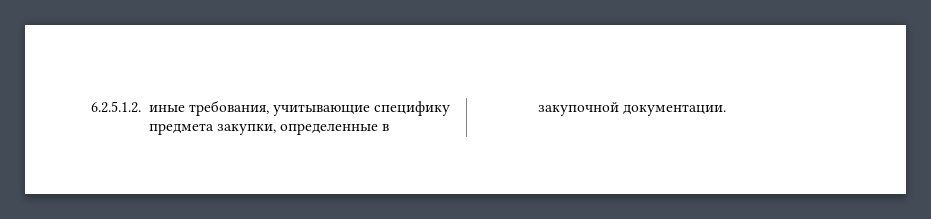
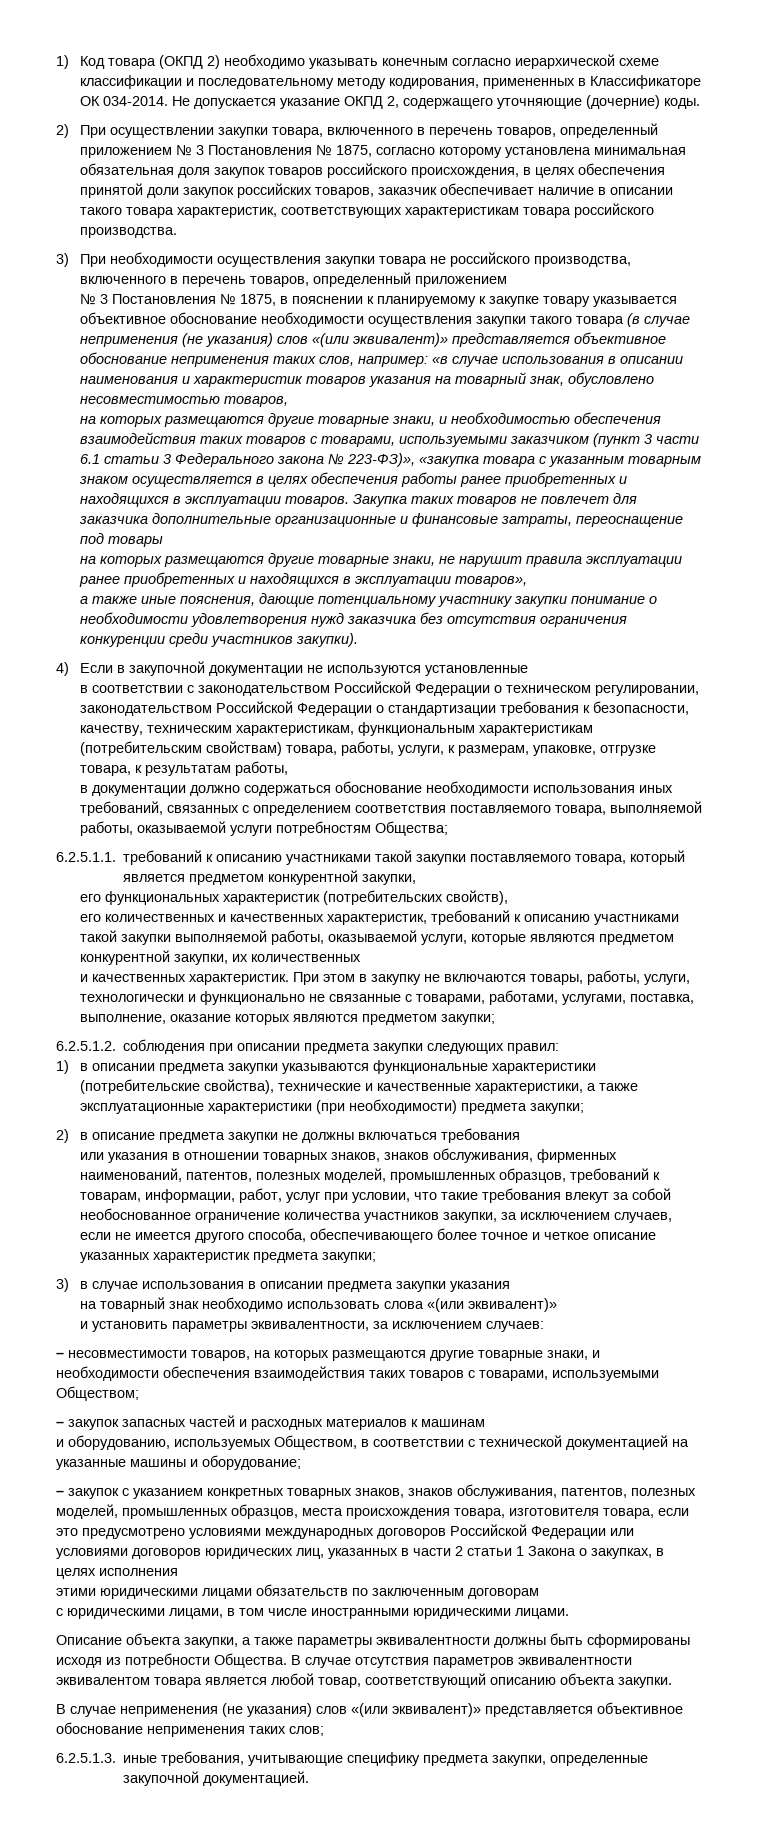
[91,101,141,113] 6.2.5.1.2. -> [56,54,660,69] [80,75,702,89] [80,95,701,109] [56,123,659,138] [80,145,687,158] [80,163,666,178] [80,183,674,198] [80,203,655,218] [80,227,178,238] [56,252,632,267] [80,272,508,287] [80,294,678,307] [80,312,691,327] [80,332,667,347] [80,352,684,367] [80,372,655,387] [80,396,289,407] [80,412,662,427] [80,432,700,447] [80,453,702,467] [79,472,628,487] [80,493,638,507] [79,513,684,527] [80,533,164,547] [80,553,683,567] [79,572,528,587] [80,593,658,607] [80,612,628,627] [80,633,359,647] [56,661,529,676] [80,681,700,696] [80,701,690,716] [80,722,594,736] [80,741,657,756] [80,761,289,776] [80,781,674,796] [80,801,703,816] [80,821,449,836] [56,850,686,865] [123,870,417,885] [80,890,509,905] [80,910,680,925] [80,930,675,945] [80,950,362,965] [80,970,691,985] [80,990,695,1005] [80,1014,496,1025] [56,1039,560,1054] [56,1060,597,1074] [80,1079,639,1094] [80,1099,585,1114] [56,1128,521,1143] [80,1148,618,1163] [80,1168,661,1183] [80,1188,672,1203] [80,1208,673,1223] [80,1228,657,1243] [80,1252,377,1263] [56,1278,511,1292] [80,1297,558,1312] [80,1321,545,1332] [56,1350,600,1361] [56,1366,659,1381] [56,1386,139,1401] [56,1415,485,1430] [56,1435,689,1450] [56,1455,301,1470] [56,1484,696,1499] [56,1504,689,1519] [56,1524,634,1539] [56,1546,664,1559] [56,1568,178,1579] [56,1584,539,1599] [56,1608,569,1619] [56,1633,690,1648] [56,1653,632,1668] [56,1673,672,1688] [56,1702,683,1717] [56,1722,324,1737] [56,1753,116,1763] 1) Код товара (ОКПД 2) необходимо указывать конечным согласно иерархической схеме классификации и последовательному методу кодирования, примененных в Классификаторе ОК 034-2014. Не допускается указание ОКПД 2, содержащего уточняющие (дочерние) коды. // 2) При осуществлении закупки товара, включенного в перечень товаров, определенный приложением № 3 Постановления № 1875, согласно которому установлена минимальная обязательная доля закупок товаров российского происхождения, в целях обеспечения принятой доли закупок российских товаров, заказчик обеспечивает наличие в описании такого товара характеристик, соответствующих характеристикам товара российского производства. // 3) При необходимости осуществления закупки товара не российского производства, включенного в перечень товаров, определенный приложением // № 3 Постановления № 1875, в пояснении к планируемому к закупке товару указывается объективное обоснование необходимости осуществления закупки такого товара (в случае неприменения (не указания) слов «(или эквивалент)» представляется объективное обоснование неприменения таких слов, например: «в случае использования в описании наименования и характеристик товаров указания на товарный знак, обусловлено несовместимостью товаров, // на которых размещаются другие товарные знаки, и необходимостью обеспечения взаимодействия таких товаров с товарами, используемыми заказчиком (пункт 3 части 6.1 статьи 3 Федерального закона № 223-ФЗ)», «закупка товара с указанным товарным знаком осуществляется в целях обеспечения работы ранее приобретенных и находящихся в эксплуатации товаров. Закупка таких товаров не повлечет для заказчика дополнительные организационные и финансовые затраты, переоснащение под товары // на которых размещаются другие товарные знаки, не нарушит правила эксплуатации ранее приобретенных и находящихся в эксплуатации товаров», // а также иные пояснения, дающие потенциальному участнику закупки понимание о необходимости удовлетворения нужд заказчика без отсутствия ограничения конкуренции среди участников закупки). // 4) Если в закупочной документации не используются установленные // в соответствии с законодательством Российской Федерации о техническом регулировании, законодательством Российской Федерации о стандартизации требования к безопасности, качеству, техническим характеристикам, функциональным характеристикам (потребительским свойствам) товара, работы, услуги, к размерам, упаковке, отгрузке товара, к результатам работы, // в документации должно содержаться обоснование необходимости использования иных требований, связанных с определением соответствия поставляемого товара, выполняемой работы, оказываемой услуги потребностям Общества; // 6.2.5.1.1. требований к описанию участниками такой закупки поставляемого товара, который является предметом конкурентной закупки, // его функциональных характеристик (потребительских свойств), // его количественных и качественных характеристик, требований к описанию участниками такой закупки выполняемой работы, оказываемой услуги, которые являются предметом конкурентной закупки, их количественных // и качественных характеристик. При этом в закупку не включаются товары, работы, услуги, технологически и функционально не связанные с товарами, работами, услугами, поставка, выполнение, оказание которых являются предметом закупки; // 6.2.5.1.2. соблюдения при описании предмета закупки следующих правил: // 1) в описании предмета закупки указываются функциональные характеристики (потребительские свойства), технические и качественные характеристики, а также эксплуатационные характеристики (при необходимости) предмета закупки; // 2) в описание предмета закупки не должны включаться требования // или указания в отношении товарных знаков, знаков обслуживания, фирменных наименований, патентов, полезных моделей, промышленных образцов, требований к товарам, информации, работ, услуг при условии, что такие требования влекут за собой необоснованное ограничение количества участников закупки, за исключением случаев, если не имеется другого способа, обеспечивающего более точное и четкое описание указанных характеристик предмета закупки; // 3) в случае использования в описании предмета закупки указания // на товарный знак необходимо использовать слова «(или эквивалент)» // и установить параметры эквивалентности, за исключением случаев: // – несовместимости товаров, на которых размещаются другие товарные знаки, и необходимости обеспечения взаимодействия таких товаров с товарами, используемыми Обществом; // – закупок запасных частей и расходных материалов к машинам // и оборудованию, используемых Обществом, в соответствии с технической документацией на указанные машины и оборудование; // – закупок с указанием конкретных товарных знаков, знаков обслуживания, патентов, полезных моделей, промышленных образцов, места происхождения товара, изготовителя товара, если это предусмотрено условиями международных договоров Российской Федерации или условиями договоров юридических лиц, указанных в части 2 статьи 1 Закона о закупках, в целях исполнения // этими юридическими лицами обязательств по заключенным договорам // с юридическими лицами, в том числе иностранными юридическими лицами. // Описание объекта закупки, а также параметры эквивалентности должны быть сформированы исходя из потребности Общества. В случае отсутствия параметров эквивалентности эквивалентом товара является любой товар, соответствующий описанию объекта закупки. // В случае неприменения (не указания) слов «(или эквивалент)» представляется объективное обоснование неприменения таких слов; // 6.2.5.1.3.
[382,124,390,131] [537,102,726,116] в закупочной документации. -> [123,1771,310,1786] закупочной документацией.

